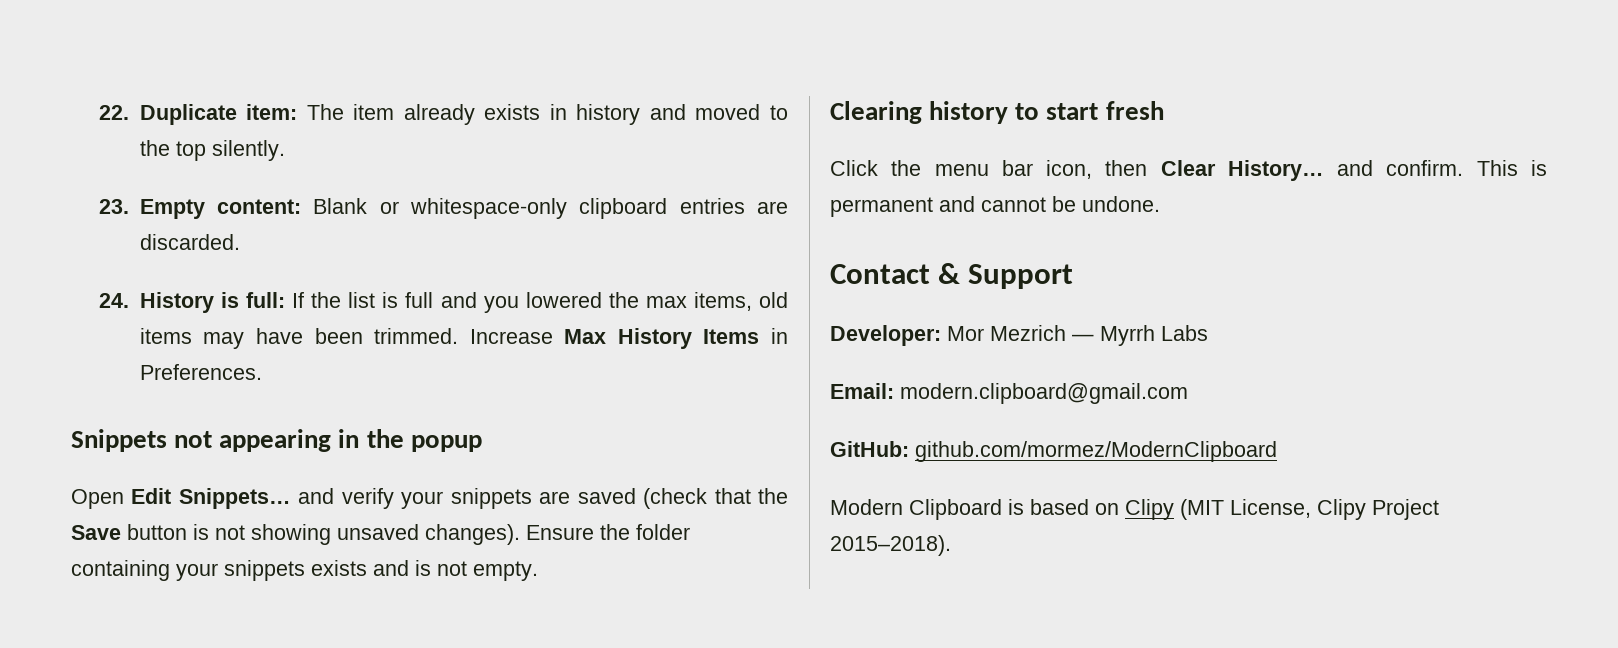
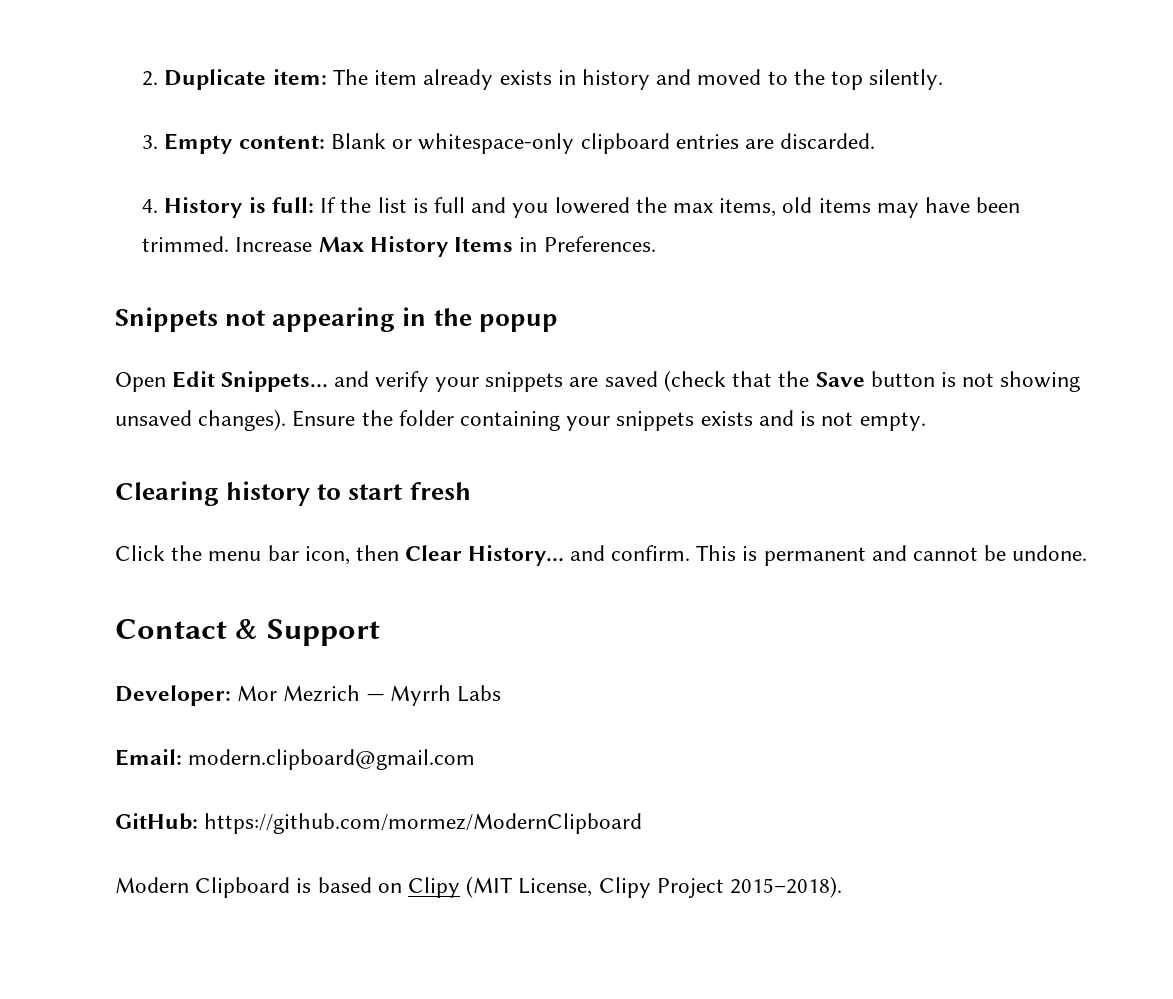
[99,105,130,120] 22. -> [142,71,159,86] 2.
[99,199,130,214] 23. -> [142,135,159,149] 3.
[99,293,130,308] 24. -> [142,199,159,213] 4.
[915,441,1277,462] github.com/mormez/ModernClipboard -> [204,813,643,834] https://github.com/mormez/ModernClipboard

